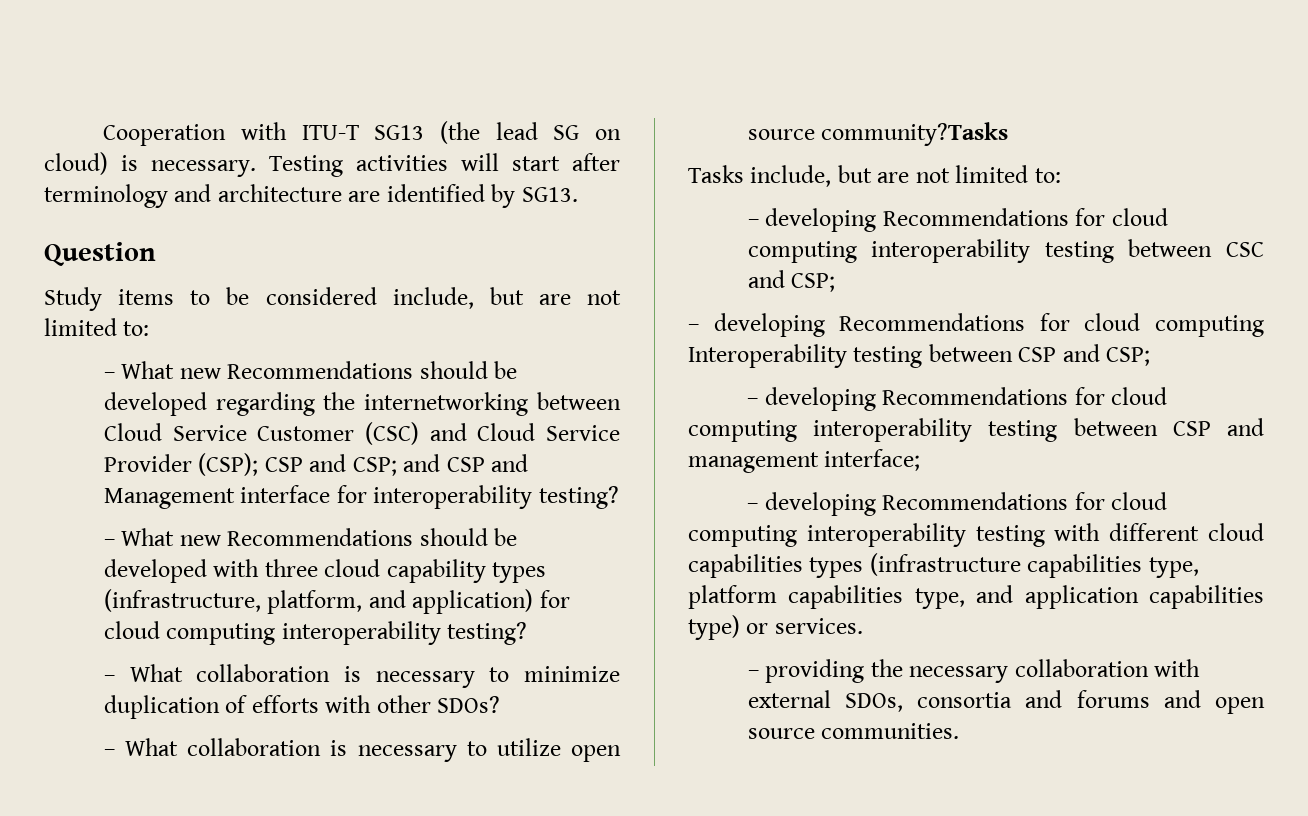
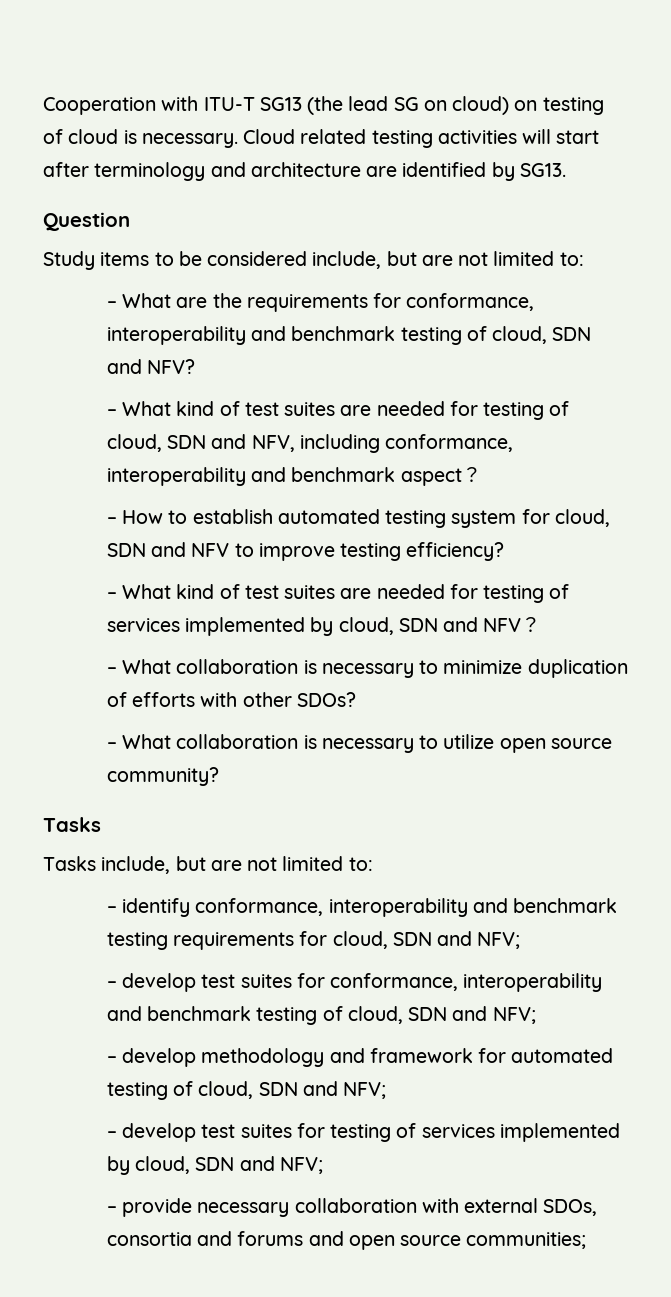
[121,155,343,177] is necessary. Testing -> [514,97,604,115] [43,129,433,148] on testing of cloud is necessary. Cloud related testing
[179,361,518,379] [103,392,621,416] [103,422,621,445] [103,453,529,476] [103,485,619,509] [103,528,518,546] [103,559,547,583] [103,589,570,614] [103,621,528,645] new Recommendations should be developed regarding the internetworking between Cloud Service Customer (CSC) and Cloud Service Provider (CSP); CSP and CSP; and CSP and Management interface for interoperability testing? // – What new Recommendations should be developed with three cloud capability types (infrastructure, platform, and application) for cloud computing interoperability testing? -> [176,293,535,312] [106,326,592,345] [106,359,196,374] [106,401,570,420] [106,434,514,453] [106,467,482,486] [106,509,610,528] [106,542,505,561] [106,584,570,603] [106,617,542,636] are the requirements for conformance, interoperability and benchmark testing of cloud, SDN and NFV? // – What kind of test suites are needed for testing of cloud, SDN and NFV, including conformance, interoperability and benchmark aspect？ // – How to establish automated testing system for cloud, SDN and NFV to improve testing efficiency? // – What kind of test suites are needed for testing of services implemented by cloud, SDN and NFV？
[821,122,1009,146] community?Tasks -> [106,767,219,786] [43,817,101,832] community? // Tasks
[765,208,1168,232] [747,239,1264,263] [747,270,836,292] [688,313,1264,337] [688,344,1151,368] [747,387,1168,411] [688,418,1264,442] [688,449,921,473] [747,492,1168,516] [688,523,1264,547] [688,553,1199,578] [688,585,1264,609] [688,615,863,640] [747,659,903,683] developing Recommendations for cloud computing interoperability testing between CSC and CSP; // – developing Recommendations for cloud computing Interoperability testing between CSP and CSP; // – developing Recommendations for cloud computing interoperability testing between CSP and management interface; // – developing Recommendations for cloud computing interoperability testing with different cloud capabilities types (infrastructure capabilities type, platform capabilities type, and application capabilities type) or services. // – providing the -> [122,898,618,917] [106,931,521,950] [106,973,603,992] [106,1006,536,1025] [106,1048,614,1067] [106,1081,387,1100] [106,1123,620,1142] [106,1156,323,1175] [106,1198,193,1217] identify conformance, interoperability and benchmark testing requirements for cloud, SDN and NFV; // – develop test suites for conformance, interoperability and benchmark testing of cloud, SDN and NFV; // – develop methodology and framework for automated testing of cloud, SDN and NFV; // – develop test suites for testing of services implemented by cloud, SDN and NFV; // – provide
[821,723,960,739] communities. -> [466,1232,587,1249] communities;

